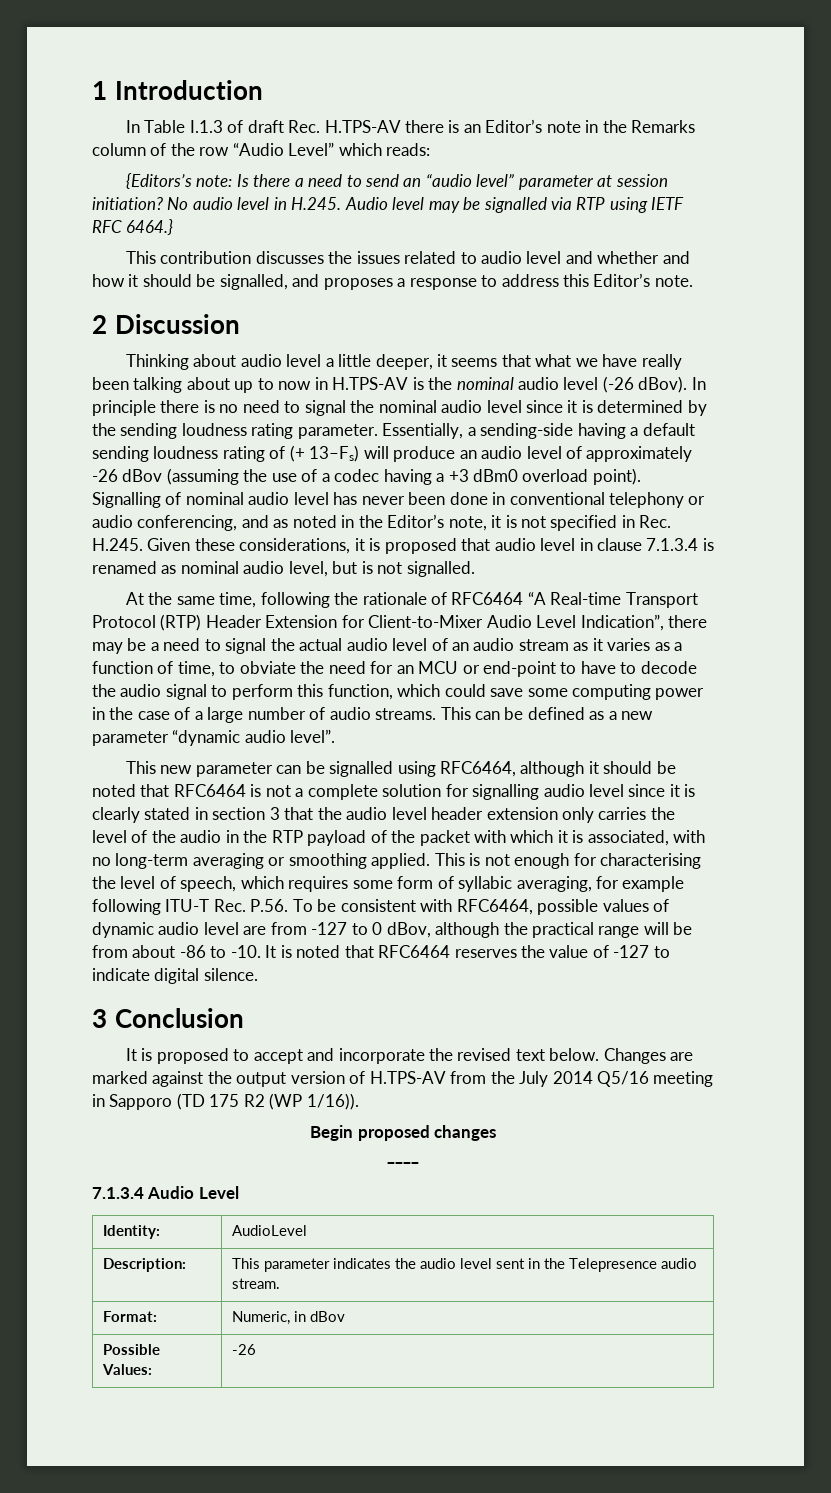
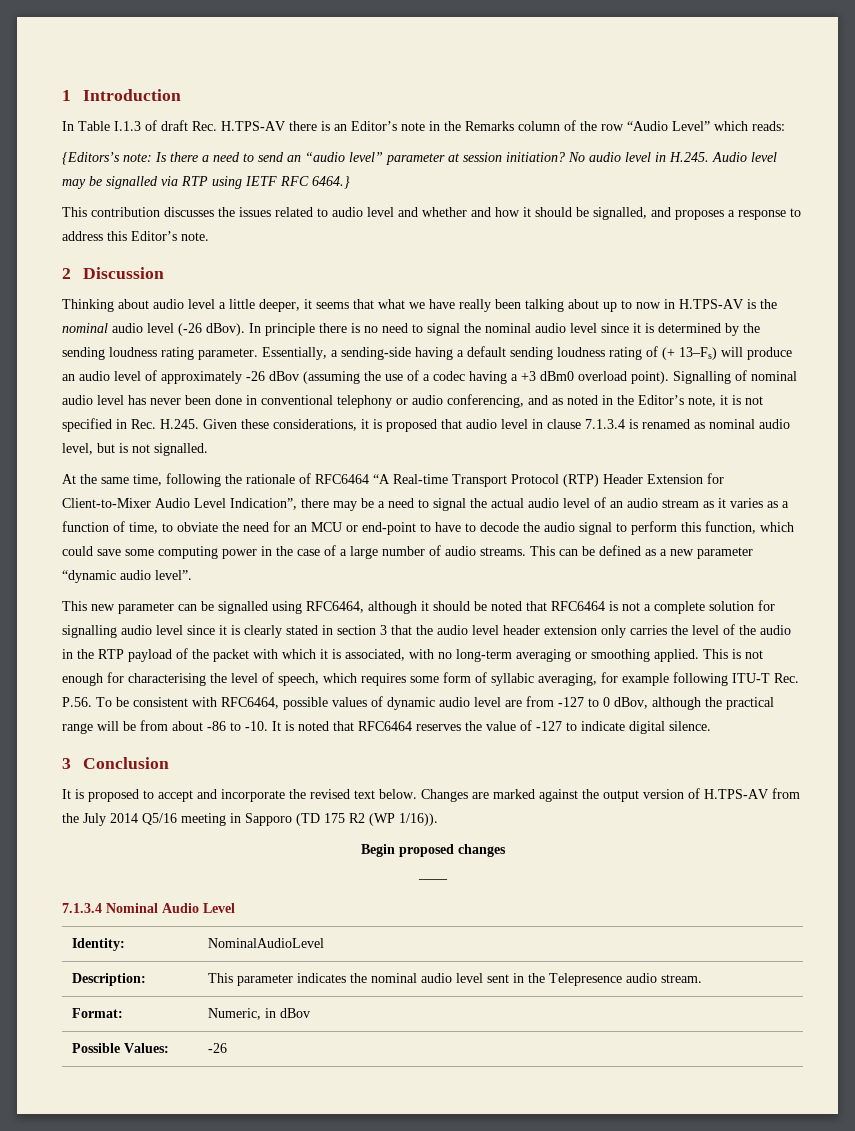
(144, 1193) none -> [106,903,158,913] Nominal
[231,1225,307,1236] AudioLevel -> [208,938,325,948] NominalAudioLevel
(416, 1263) none -> [371,973,418,983] nominal

